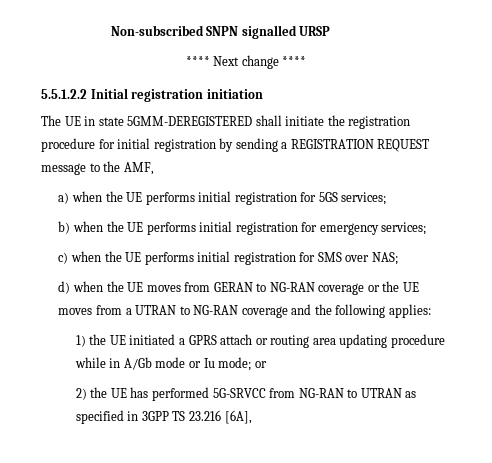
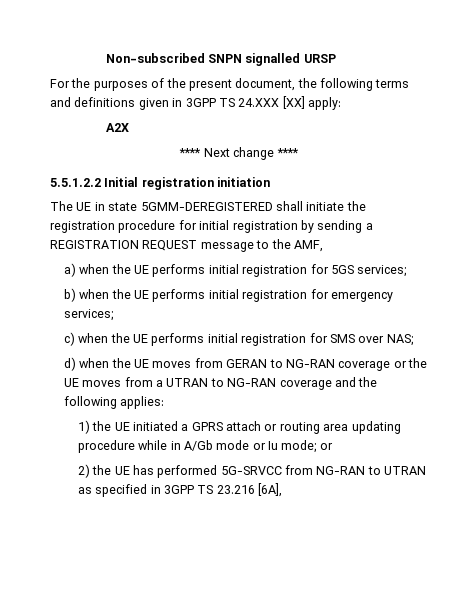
(331, 31) none -> [50,78,410,91] [50,96,341,110] [105,123,129,132] // For the purposes of the present document, the following terms and definitions given in 3GPP TS 24.XXX [XX] apply: // A2X

